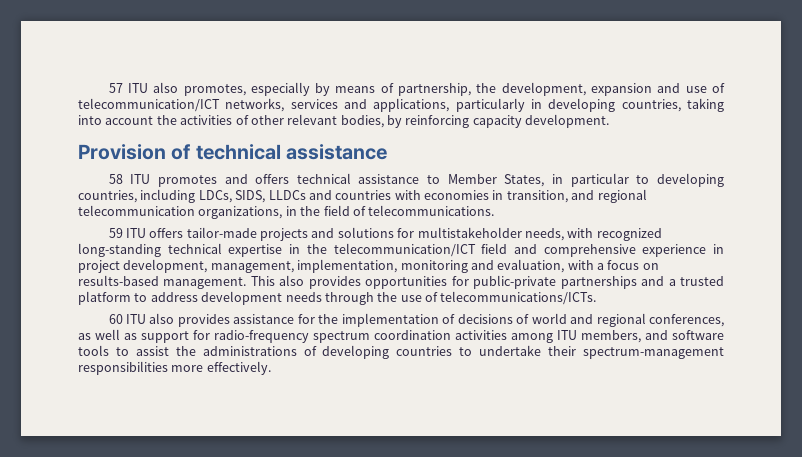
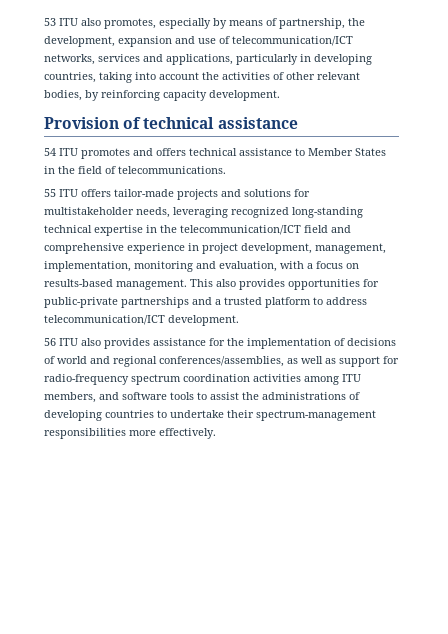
[108,83,123,93] 57 -> [44,18,56,26] 53
[108,174,123,184] 58 -> [44,148,56,156] 54
[504,173,724,187] [78,189,647,203] [78,205,283,219] States, in particular to developing countries, including LDCs, SIDS, LLDCs and countries with economies in transition, and regional telecommunication organizations, -> [355,148,386,156] States
[108,228,123,238] 59 -> [44,189,56,197] 55
[567,228,594,238] with -> [173,207,228,218] leveraging
[201,291,597,305] [108,314,123,324] development needs through the use of telecommunications/ICTs. // 60 -> [44,315,239,326] [44,338,56,346] telecommunication/ICT development. // 56
[649,314,724,327] conferences, -> [159,356,284,367] conferences/assemblies,

